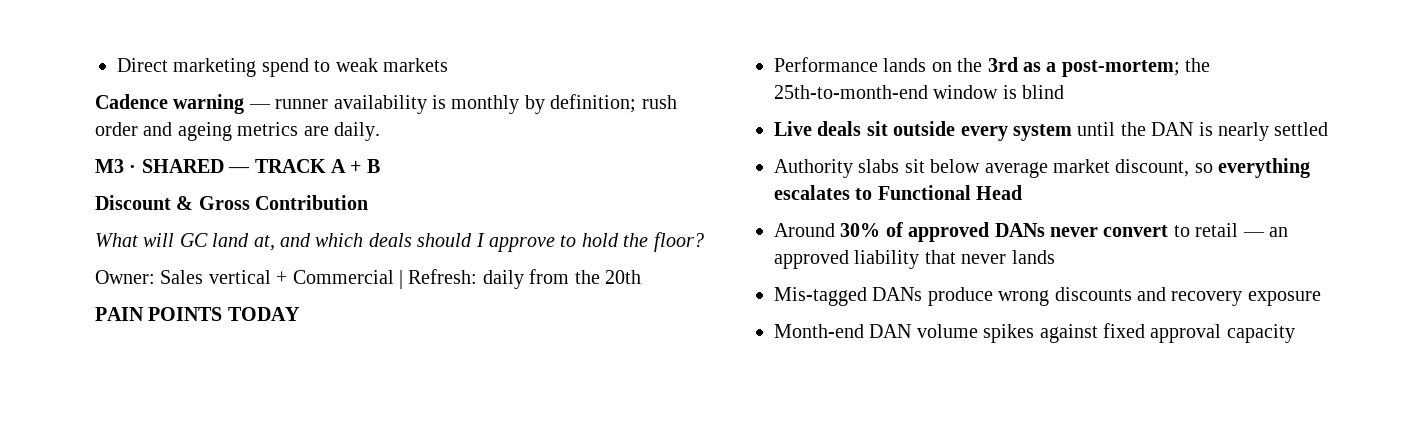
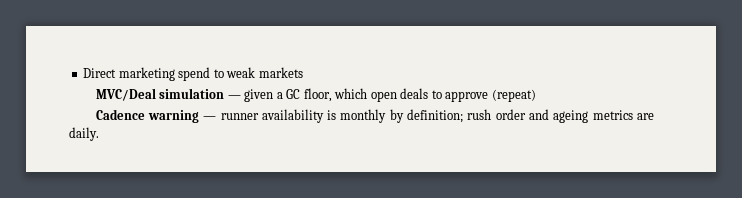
(448, 65) none -> [95,88,536,102] // MVC/Deal simulation — given a GC floor, which open deals to approve (repeat)
[95,159,380,173] [95,195,369,210] [95,232,704,252] [95,269,641,289] [95,307,300,321] [774,57,1211,77] [774,85,1065,99] [774,121,1329,141] [774,158,1311,178] [774,185,1023,200] [774,222,1288,242] [774,250,1055,269] [774,287,1321,306] [774,323,1295,343] // M3 · SHARED — TRACK A + B // Discount & Gross Contribution // What will GC land at, and which deals should I approve to hold the floor? // Owner: Sales vertical + Commercial | Refresh: daily from the 20th // PAIN POINTS TODAY // Performance lands on the 3rd as a post-mortem; the 25th-to-month-end window is blind // Live deals sit outside every system until the DAN is nearly settled // Authority slabs sit below average market discount, so everything escalates to Functional Head // Around 30% of approved DANs never convert to retail — an approved liability that never lands // Mis-tagged DANs produce wrong discounts and recovery exposure // Month-end DAN volume spikes against fixed approval capacity -> (99, 134) none

